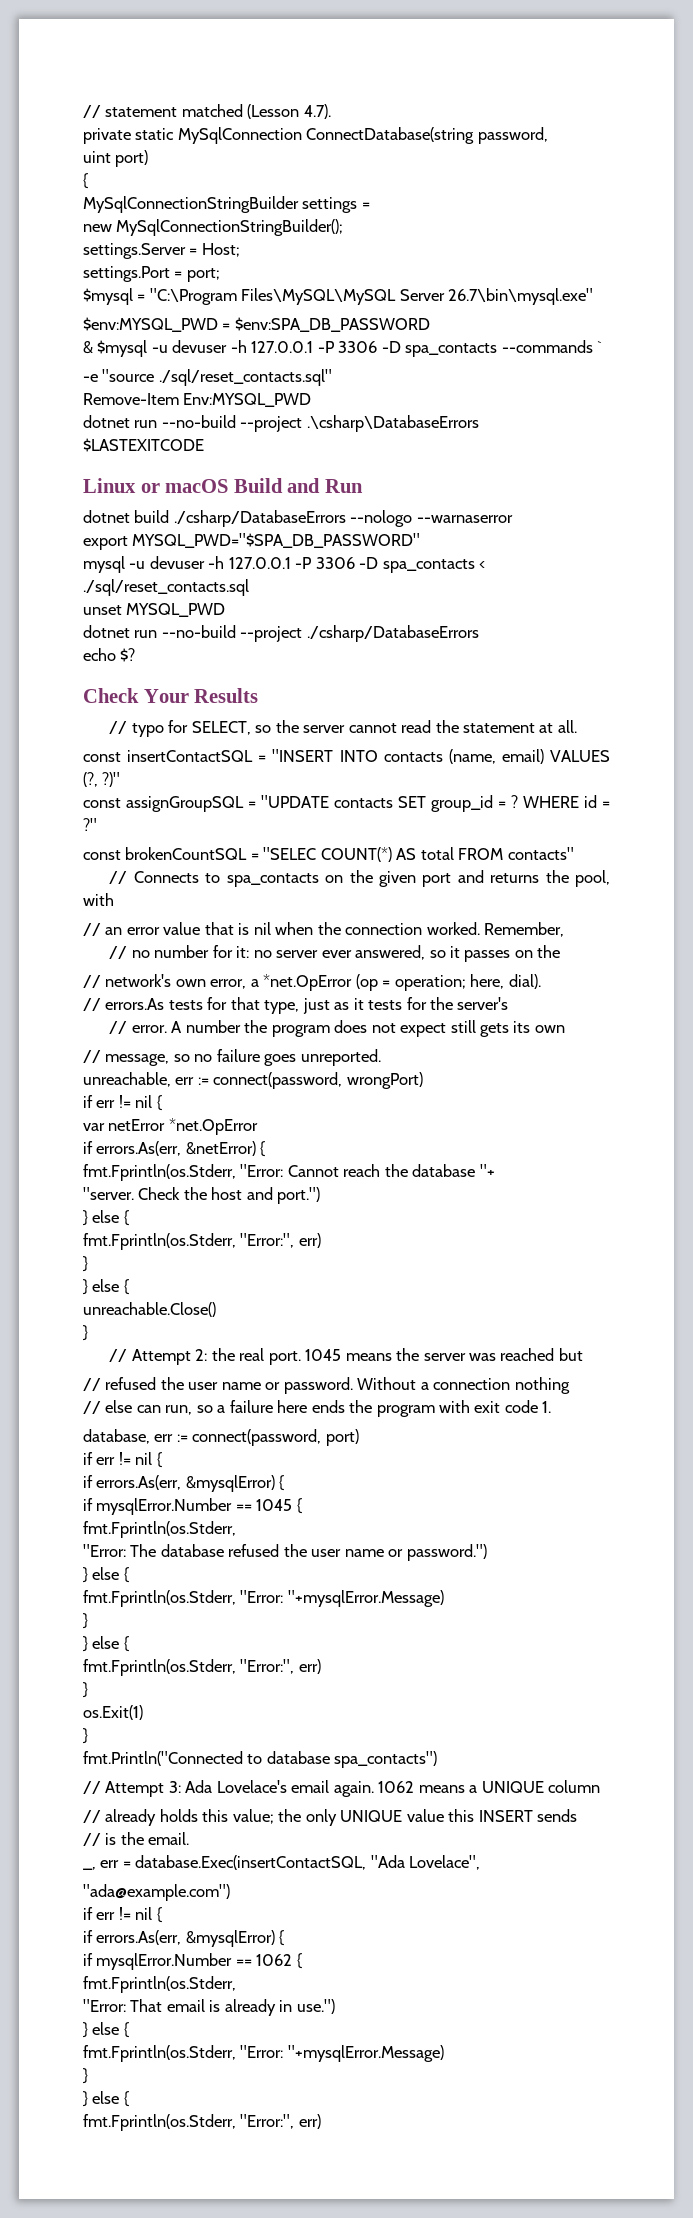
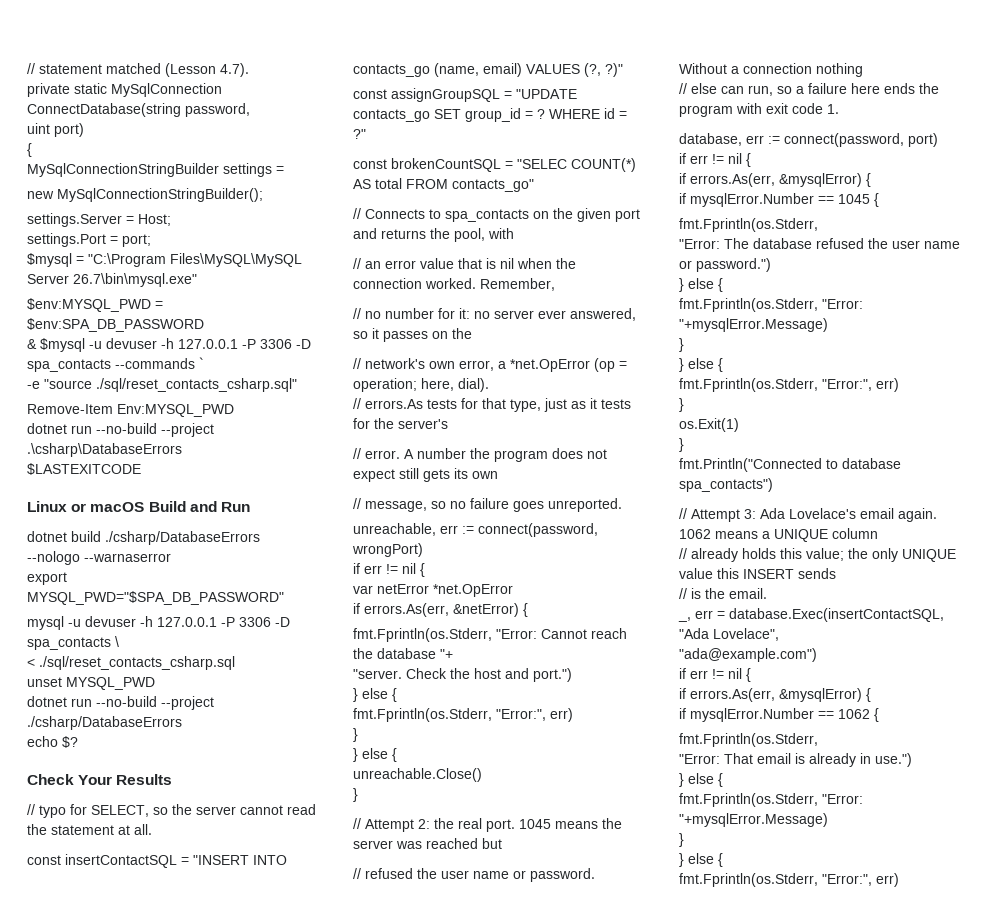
[158,369,332,386] ./sql/reset_contacts.sql" -> [96,378,297,392] ./sql/reset_contacts_csharp.sql"
[479,561,487,569] [83,579,249,596] < ./sql/reset_contacts.sql -> [115,636,119,647] [27,656,235,670] \ // < ./sql/reset_contacts_csharp.sql
[383,752,443,762] contacts -> [353,64,430,77] contacts_go
[333,798,393,808] contacts -> [353,109,430,122] contacts_go
[507,847,574,860] contacts" -> [452,179,534,192] contacts_go"

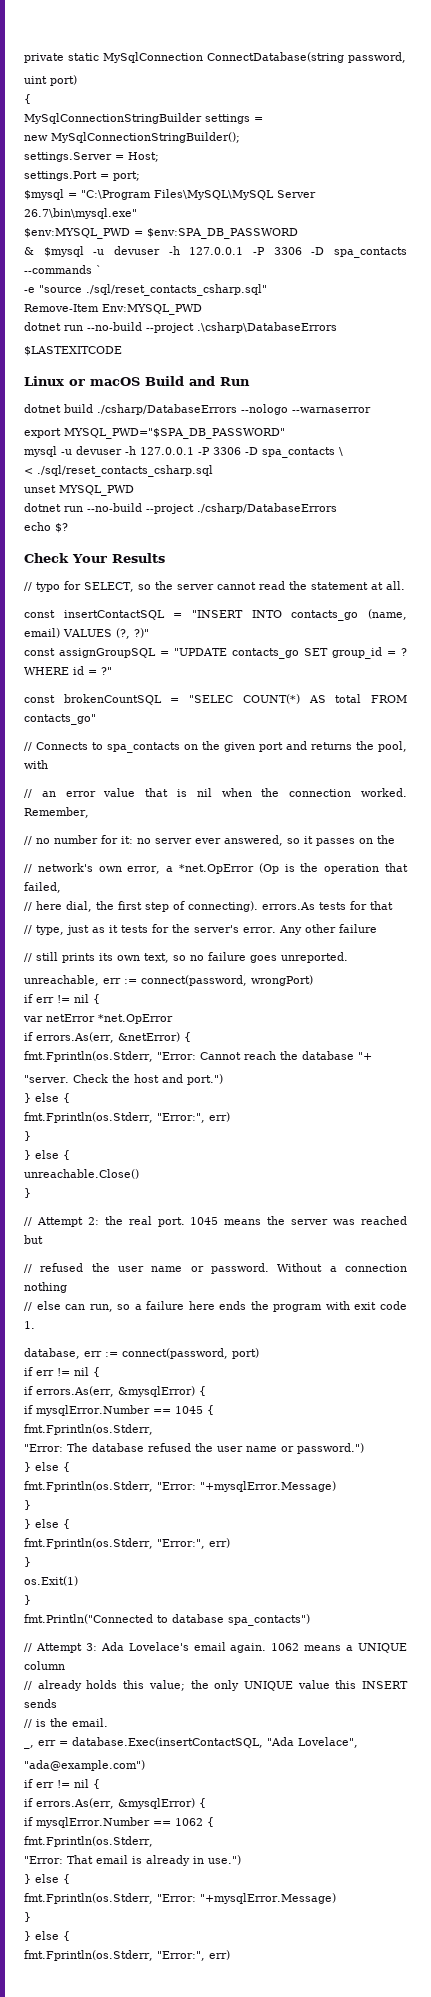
[27,63,249,77] // statement matched (Lesson 4.7). // -> (24, 58) none
[594,358,627,372] [353,378,489,392] [353,398,361,409] (op = operation; here, dial). // // -> [258,863,408,874] [24,882,61,893] [24,901,258,912] (Op is the operation that failed, // // here dial, the first step of connecting).
(506, 403) none -> [24,925,32,934] // //
[353,448,607,462] [353,468,450,482] // // error. A number the program does not expect still gets -> [243,924,377,935] [24,952,95,963] error. Any other failure // // still prints
[353,498,427,512] // // message, -> [144,953,169,963] text,

